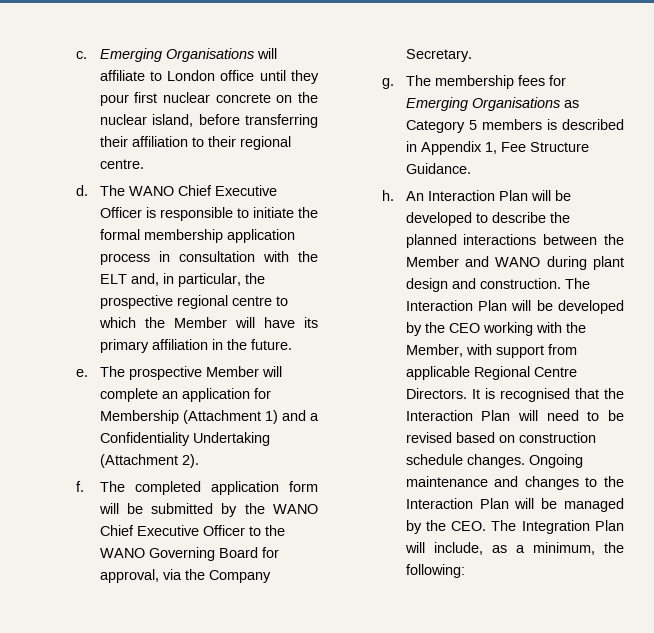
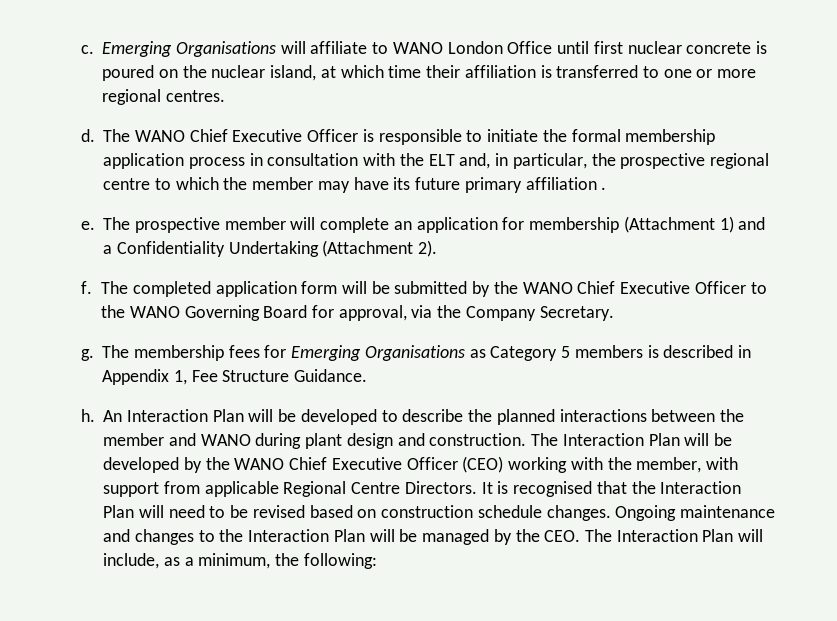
[167,70,319,84] [99,94,129,106] London office until they pour -> [392,41,590,54] WANO London Office until
(271, 98) none -> [756,41,768,54] [102,65,155,81] is poured
[198,114,318,128] [99,136,291,150] [99,159,144,169] before transferring their affiliation to their regional centre. -> [320,65,757,78] [102,89,226,105] at which time their affiliation is transferred to one or more regional centres.
[173,317,255,328] Member will -> [252,177,350,193] member may
(318, 322) none -> [415,177,461,190] future
[211,339,292,350] in the future. -> [601,187,607,190] .
[205,366,259,377] Member -> [224,217,286,230] member
[99,410,179,424] Membership -> [529,217,620,233] membership
[405,256,459,267] Member -> [103,433,165,446] member
[448,323,480,333] CEO -> [234,456,504,473] WANO Chief Executive Officer (CEO)
[405,344,463,357] Member, -> [636,457,702,473] member,
[521,520,590,534] Integration -> [616,529,698,542] Interaction

